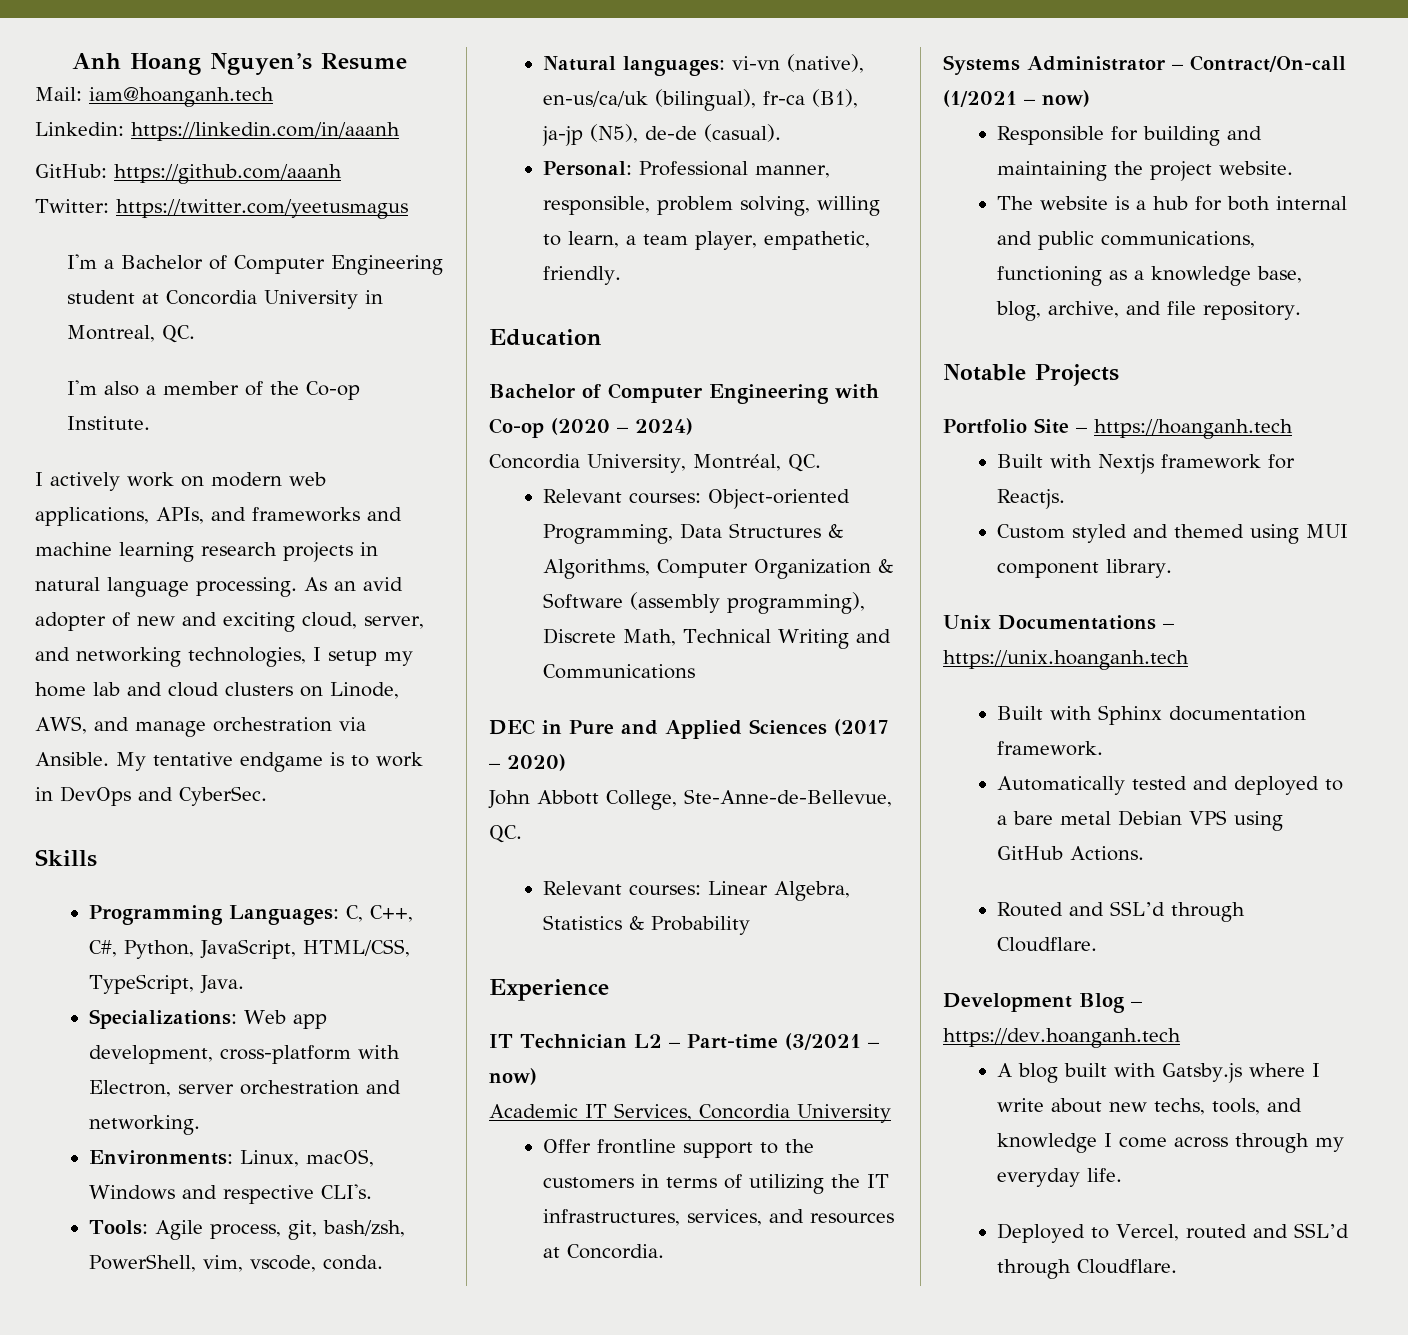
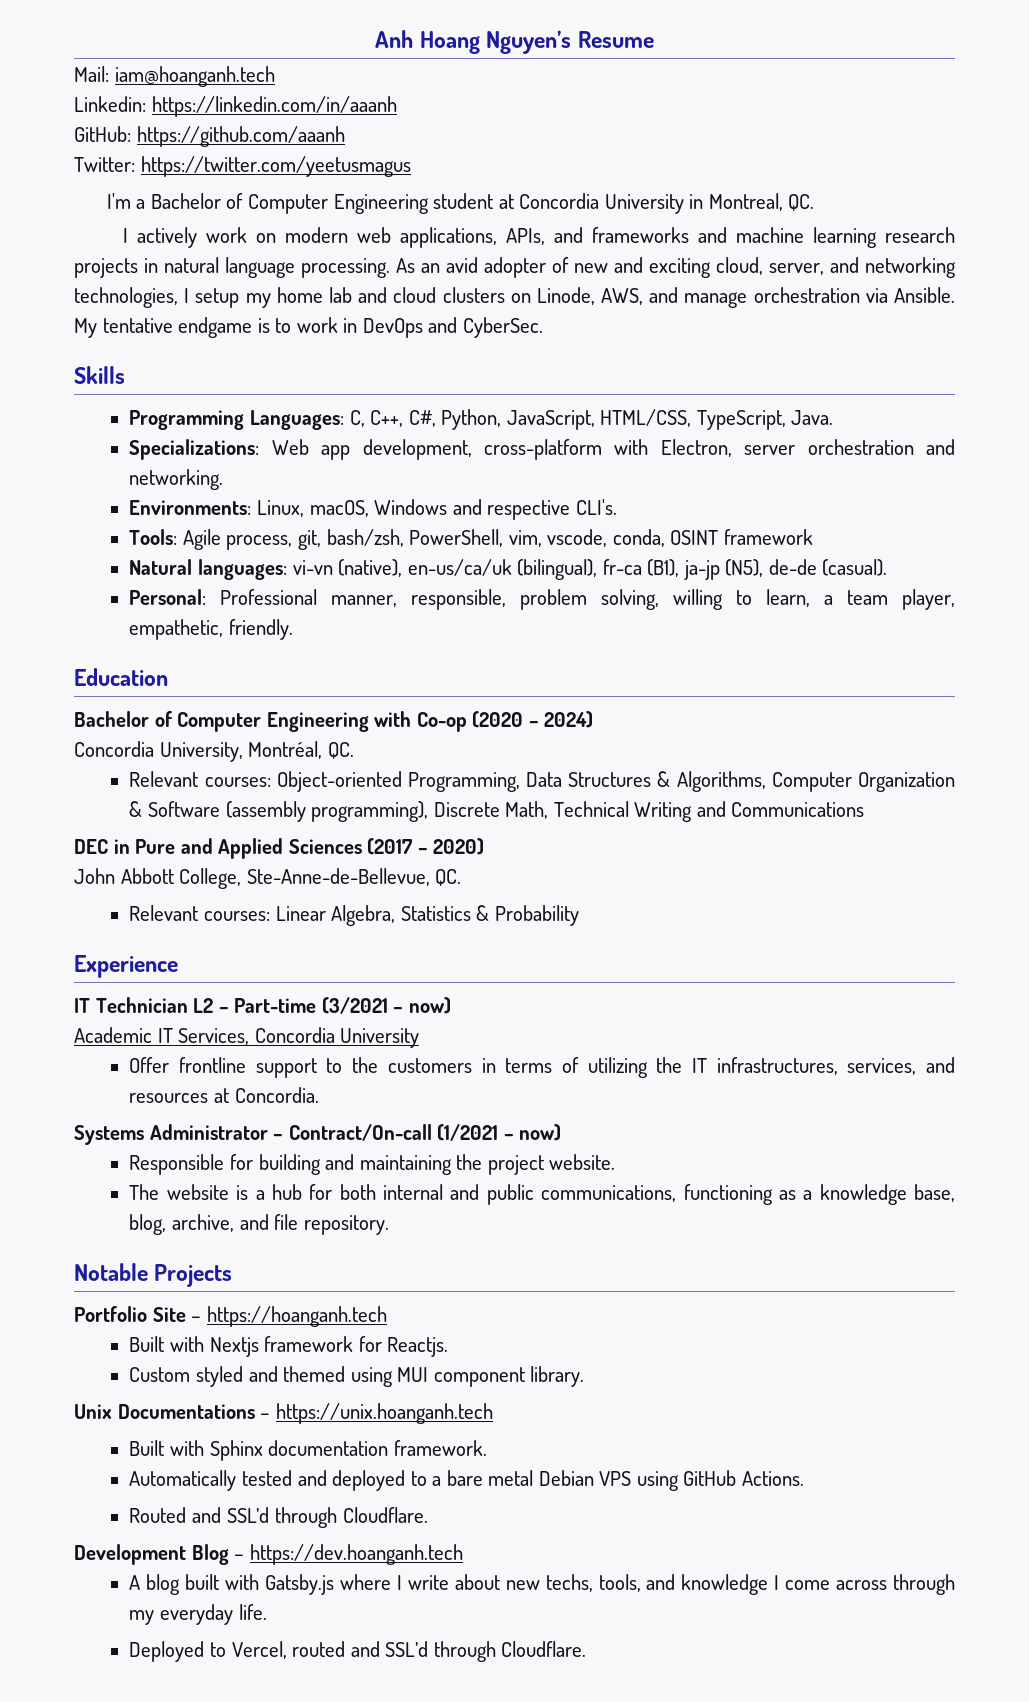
[66,380,360,400] [66,416,150,430] // I'm also a member of the Co-op Institute. -> (815, 202) none
[323,1255,384,1270] conda. -> [612,529,813,547] conda, OSINT framework

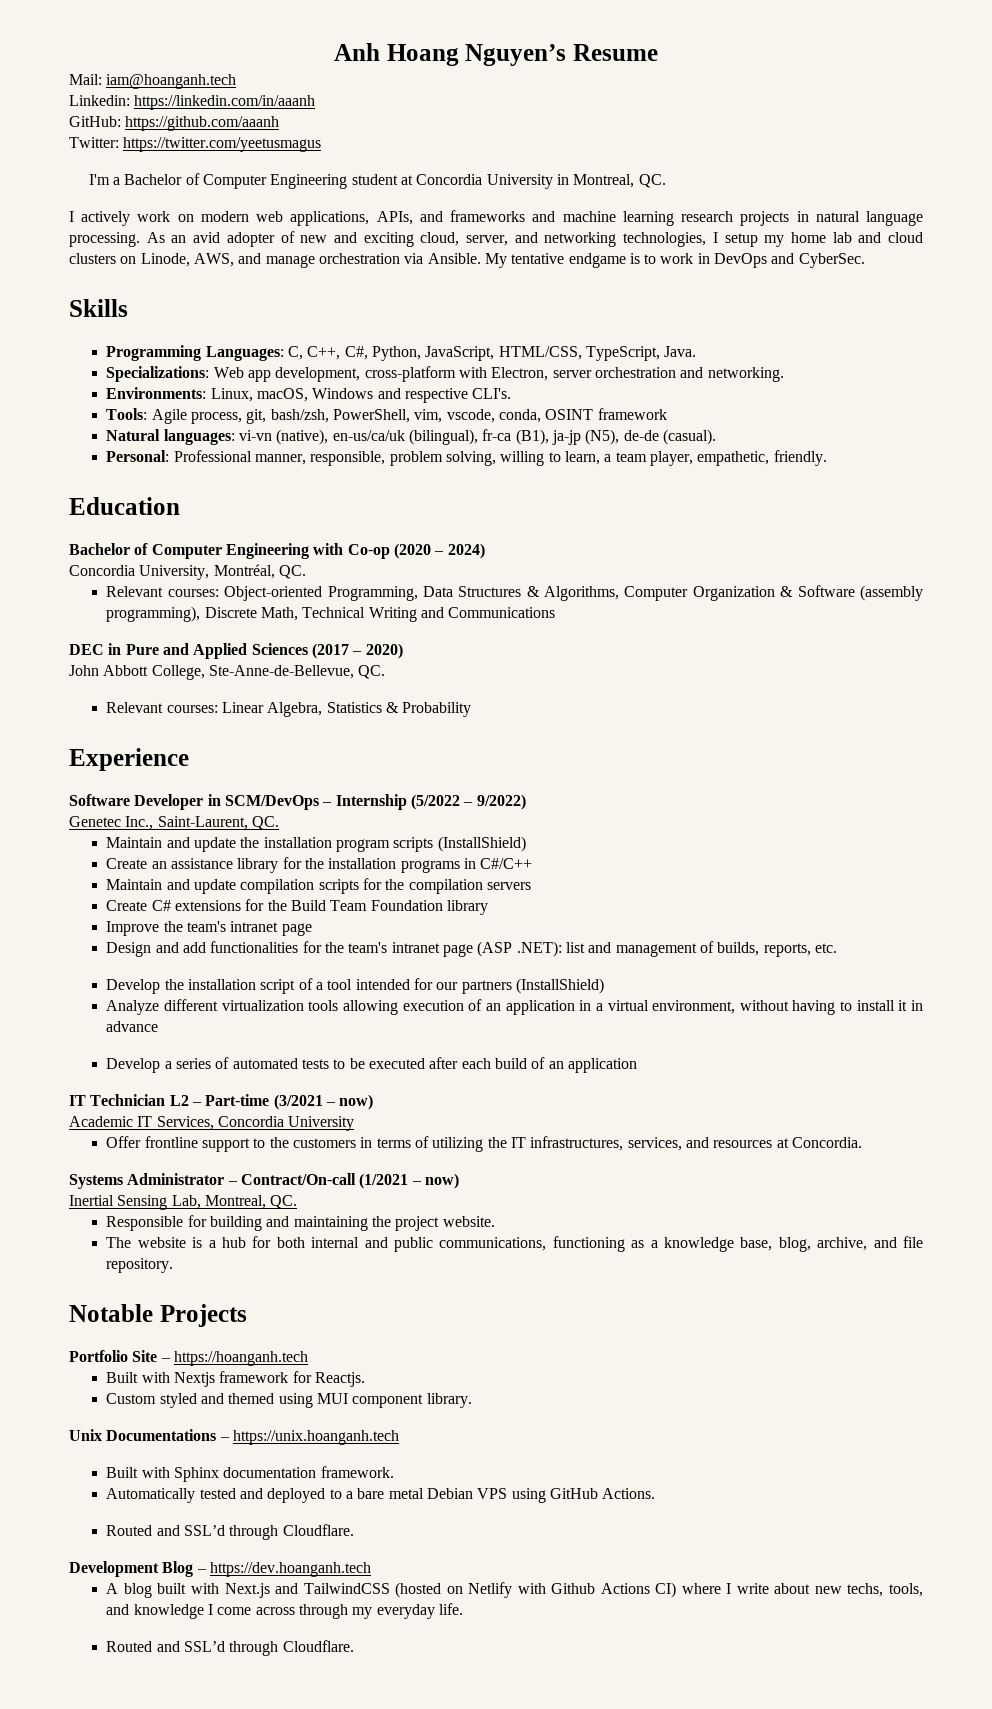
(178, 966) none -> [69,794,526,810] [69,816,279,830] [106,836,526,852] [106,857,533,873] [106,878,531,894] [106,899,488,915] [106,921,312,936] [106,941,837,957] [106,978,604,994] [106,999,923,1015] [106,1021,159,1032] [106,1057,637,1073] // Software Developer in SCM/DevOps – Internship (5/2022 – 9/2022) // Genetec Inc., Saint-Laurent, QC. // Maintain and update the installation program scripts (InstallShield) // Create an assistance library for the installation programs in C#/C++ // Maintain and update compilation scripts for the compilation servers // Create C# extensions for the Build Team Foundation library // Improve the team's intranet page // Design and add functionalities for the team's intranet page (ASP .NET): list and management of builds, reports, etc. // Develop the installation script of a tool intended for our partners (InstallShield) // Analyze different virtualization tools allowing execution of an application in a virtual environment, without having to install it in advance // Develop a series of automated tests to be executed after each build of an application
(562, 1132) none -> [69,1195,298,1210] // Inertial Sensing Lab, Montreal, QC.
[265,1574,335,1595] Gatsby.js -> [224,1582,677,1598] Next.js and TailwindCSS (hosted on Netlify with Github Actions CI)
[129,1641,346,1662] Deployed to Vercel, routed -> [106,1641,153,1652] Routed

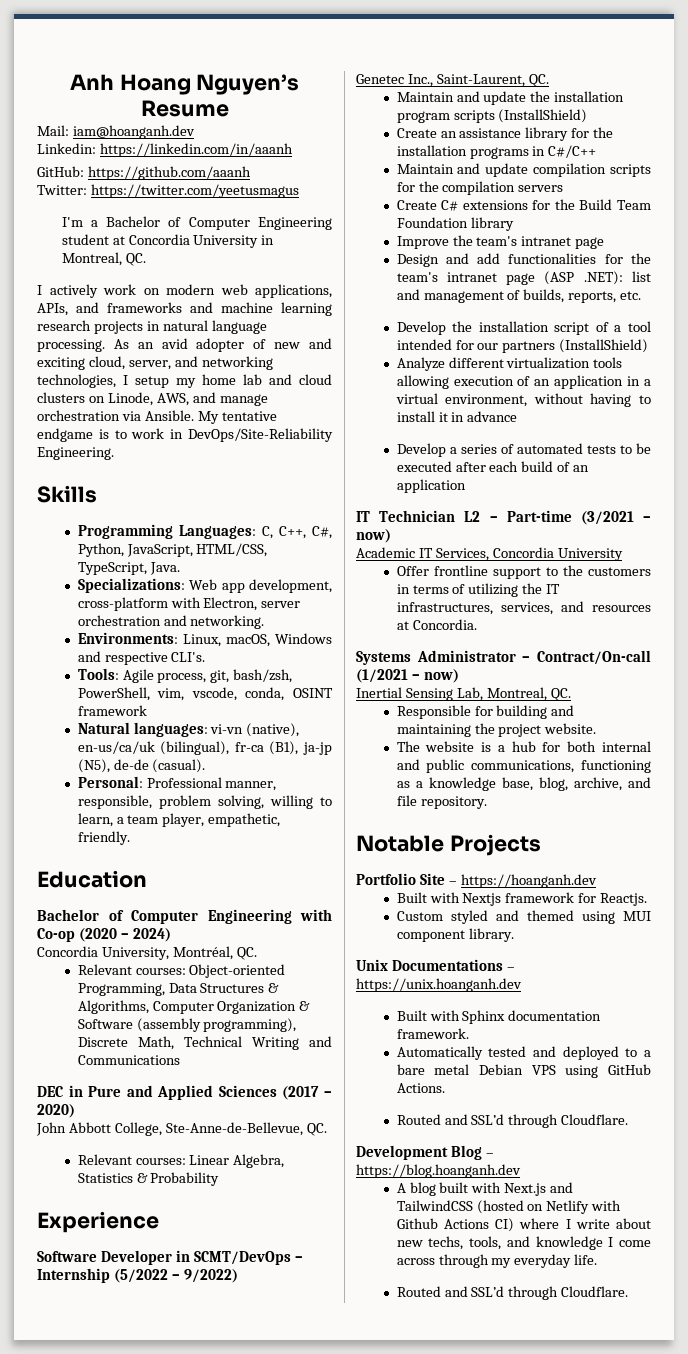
[106,74,237,89] iam@hoanganh.tech -> [72,125,195,139] iam@hoanganh.dev
[714,253,865,268] DevOps and CyberSec. -> [188,428,333,442] [37,447,114,460] DevOps/Site-Reliability Engineering.
[224,795,319,810] SCM/DevOps -> [193,1251,291,1265] SCMT/DevOps
[173,1351,308,1366] https://hoanganh.tech -> [460,874,597,888] https://hoanganh.dev
[232,1430,399,1445] https://unix.hoanganh.tech -> [356,978,522,992] https://unix.hoanganh.dev
[209,1562,371,1577] https://dev.hoanganh.tech -> [356,1164,521,1178] https://blog.hoanganh.dev

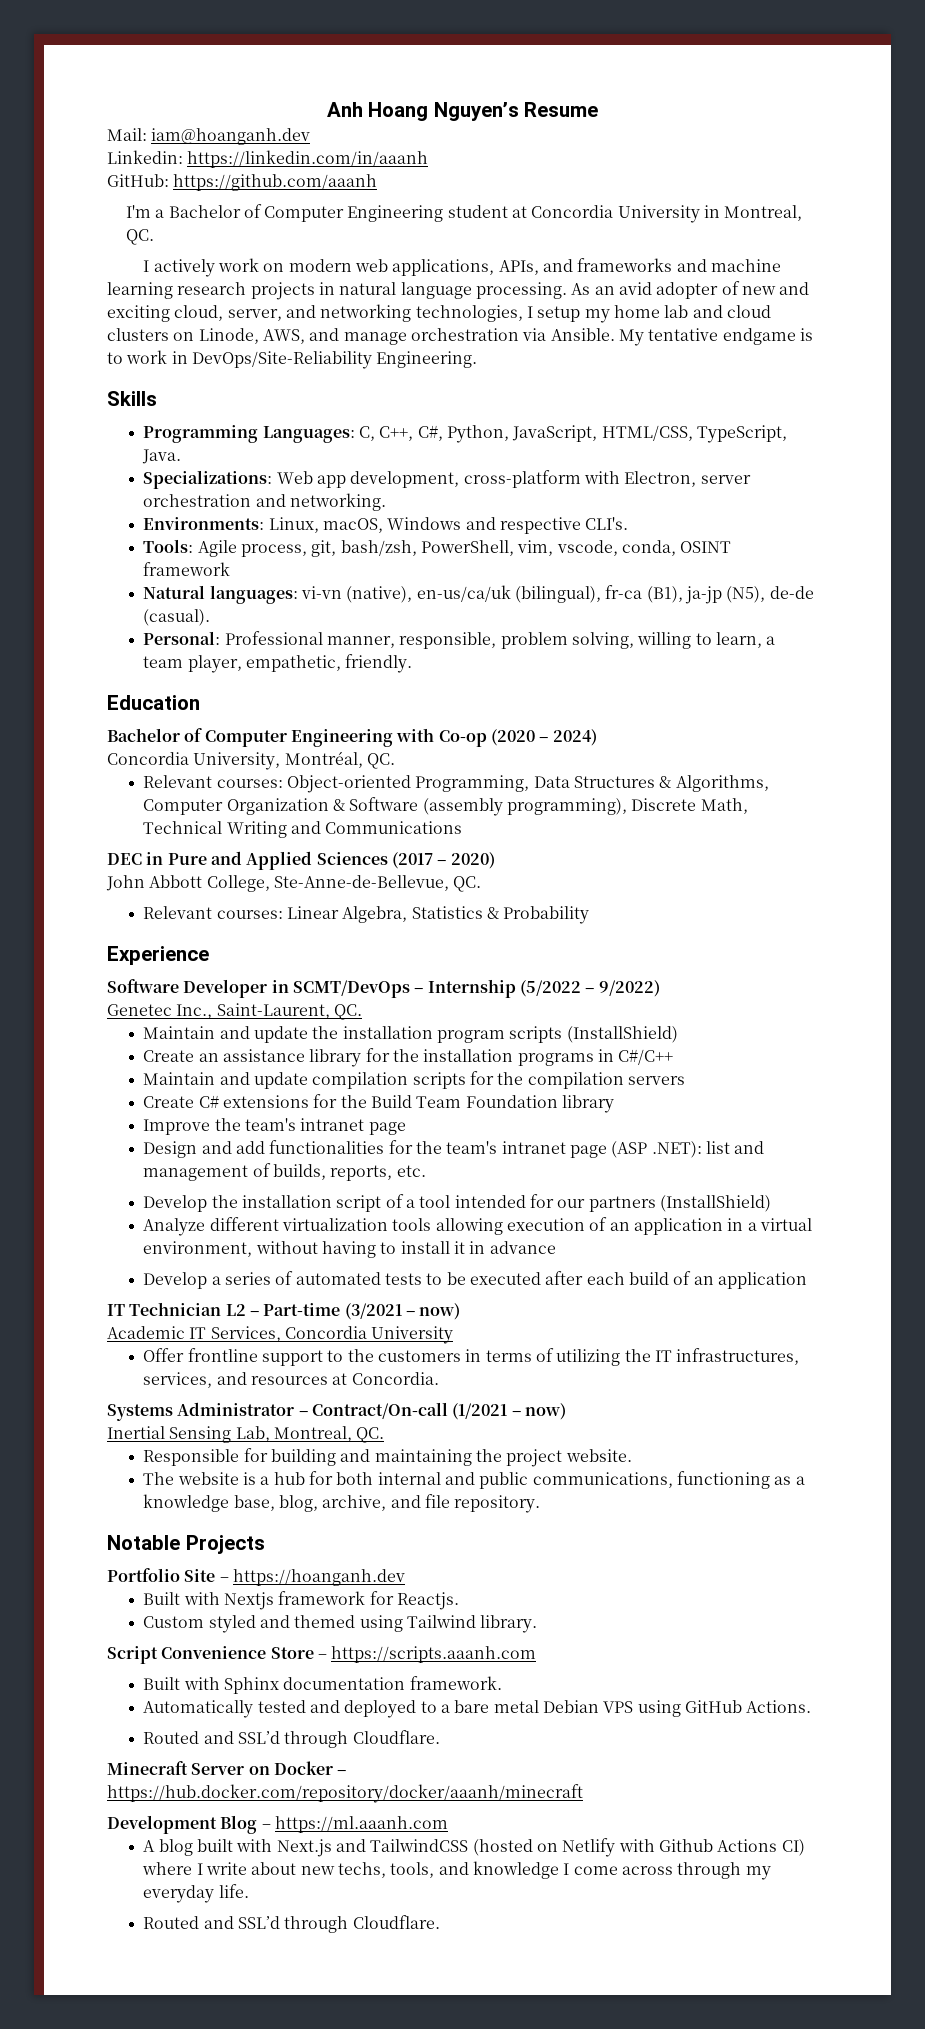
[37,184,299,198] // Twitter: https://twitter.com/yeetusmagus -> (378, 182) none
[623,911,651,921] [396,930,465,942] MUI component -> [407,1615,477,1628] Tailwind
[356,959,515,971] [356,978,522,992] Unix Documentations – https://unix.hoanganh.dev -> [107,1646,537,1664] Script Convenience Store – https://scripts.aaanh.com
(629, 1119) none -> [107,1761,347,1775] [107,1784,583,1803] // Minecraft Server on Docker – https://hub.docker.com/repository/docker/aaanh/minecraft
[356,1164,521,1178] https://blog.hoanganh.dev -> [274,1816,448,1833] https://ml.aaanh.com

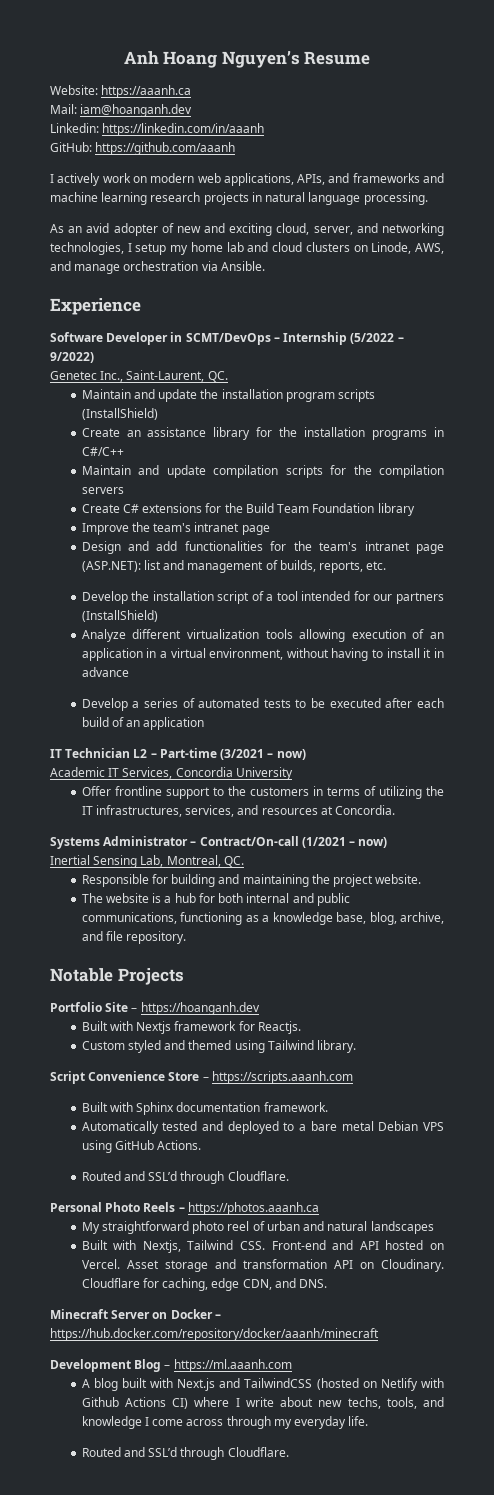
(599, 109) none -> [50,85,192,98] // Website: https://aaanh.ca
[125,204,803,223] [125,229,154,245] // I'm a Bachelor of Computer Engineering student at Concordia University in Montreal, QC. -> (236, 148) none
(567, 290) none -> (428, 198) //
[618,328,813,346] [107,350,478,369] [107,391,157,406] [143,425,788,443] [142,449,182,464] [143,470,751,489] [143,493,387,511] [143,517,629,534] [143,539,732,557] [143,562,231,576] [143,585,814,604] [143,609,211,626] [143,631,776,649] [143,654,413,673] [107,695,200,710] [107,728,597,747] [107,751,395,770] [143,775,769,793] [143,797,748,816] [143,821,463,838] [107,851,495,870] [106,875,482,892] [143,906,590,924] My tentative endgame is to work in DevOps/Site-Reliability Engineering. // Skills // Programming Languages: C, C++, C#, Python, JavaScript, HTML/CSS, TypeScript, Java. // Specializations: Web app development, cross-platform with Electron, server orchestration and networking. // Environments: Linux, macOS, Windows and respective CLI's. // Tools: Agile process, git, bash/zsh, PowerShell, vim, vscode, conda, OSINT framework // Natural languages: vi-vn (native), en-us/ca/uk (bilingual), fr-ca (B1), ja-jp (N5), de-de (casual). // Personal: Professional manner, responsible, problem solving, willing to learn, a team player, empathetic, friendly. // Education // Bachelor of Computer Engineering with Co-op (2020 – 2024) // Concordia University, Montréal, QC. // Relevant courses: Object-oriented Programming, Data Structures & Algorithms, Computer Organization & Software (assembly programming), Discrete Math, Technical Writing and Communications // DEC in Pure and Applied Sciences (2017 – 2020) // John Abbott College, Ste-Anne-de-Bellevue, QC. // Relevant courses: Linear Algebra, Statistics & Probability -> (265, 266) none
[611,1141,702,1158] (ASP .NET): -> [81,561,141,572] (ASP.NET):
(440, 1737) none -> [50,1202,319,1215] [81,1221,434,1234] [81,1240,444,1253] [81,1259,444,1272] [81,1278,328,1291] // Personal Photo Reels – https://photos.aaanh.ca // My straightforward photo reel of urban and natural landscapes // Built with Nextjs, Tailwind CSS. Front-end and API hosted on Vercel. Asset storage and transformation API on Cloudinary. Cloudflare for caching, edge CDN, and DNS.

